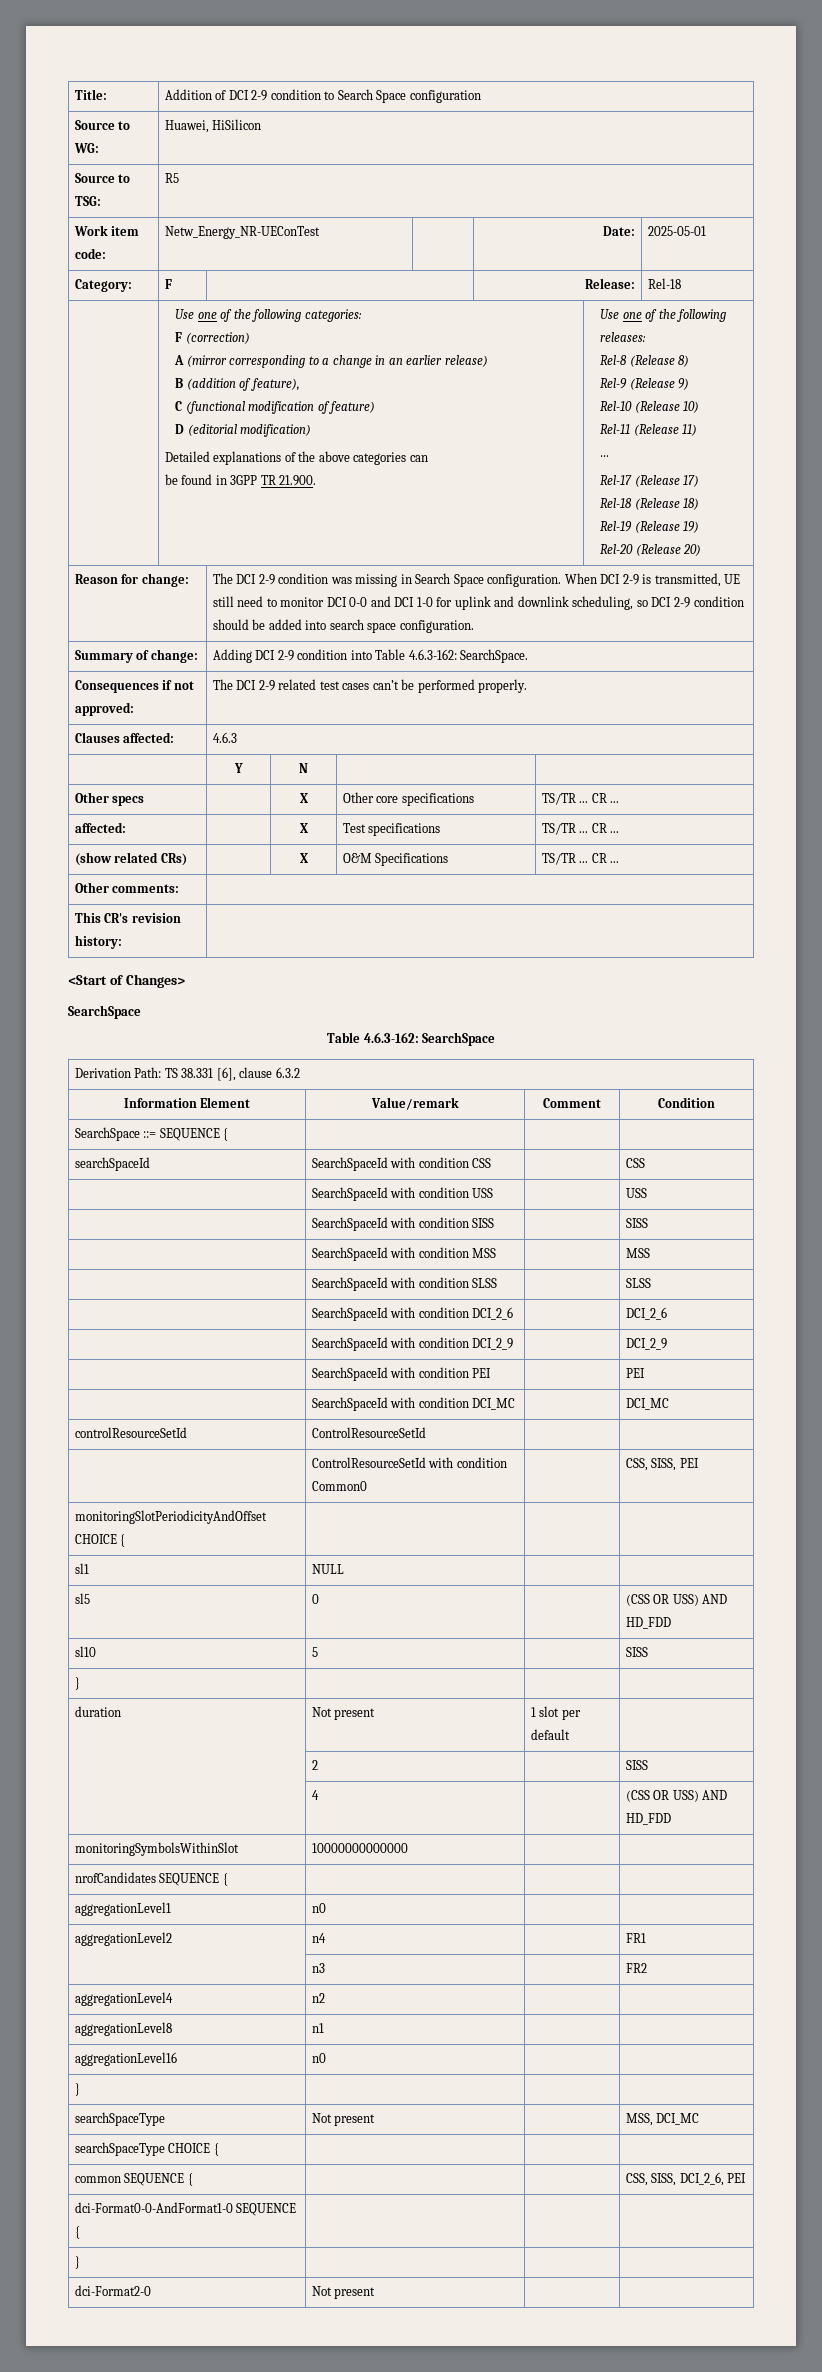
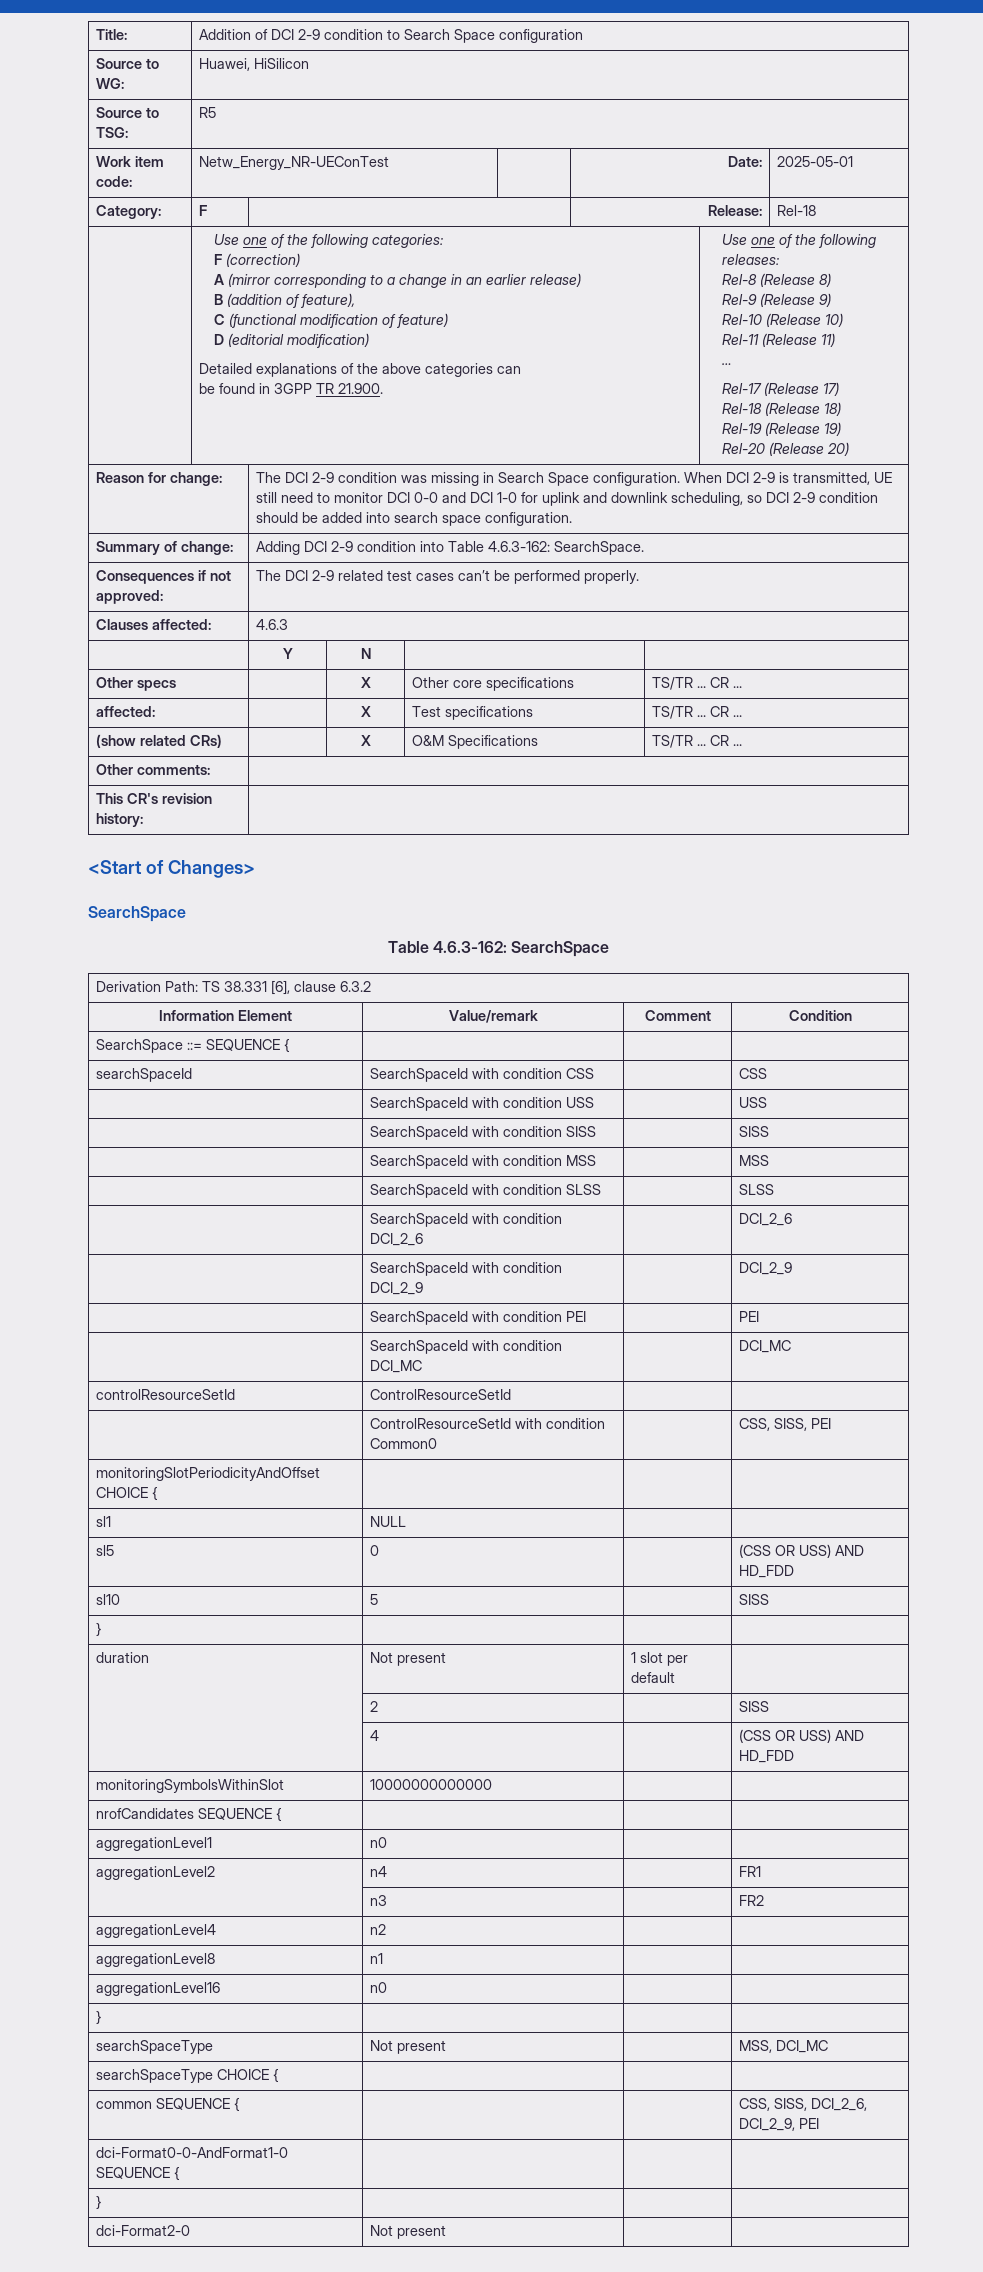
(724, 2179) none -> [738,2118,795,2131] DCI_2_9,

